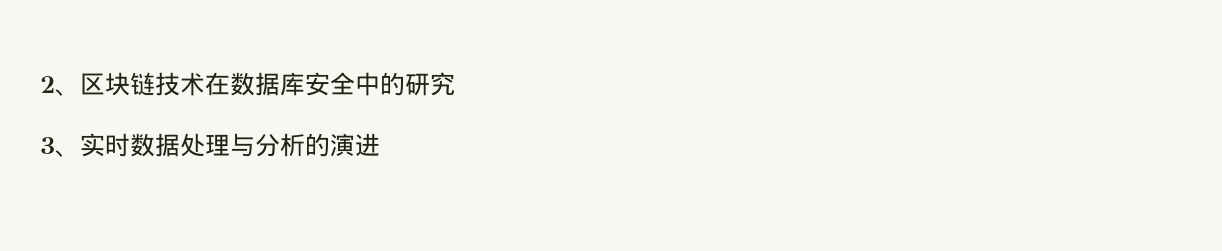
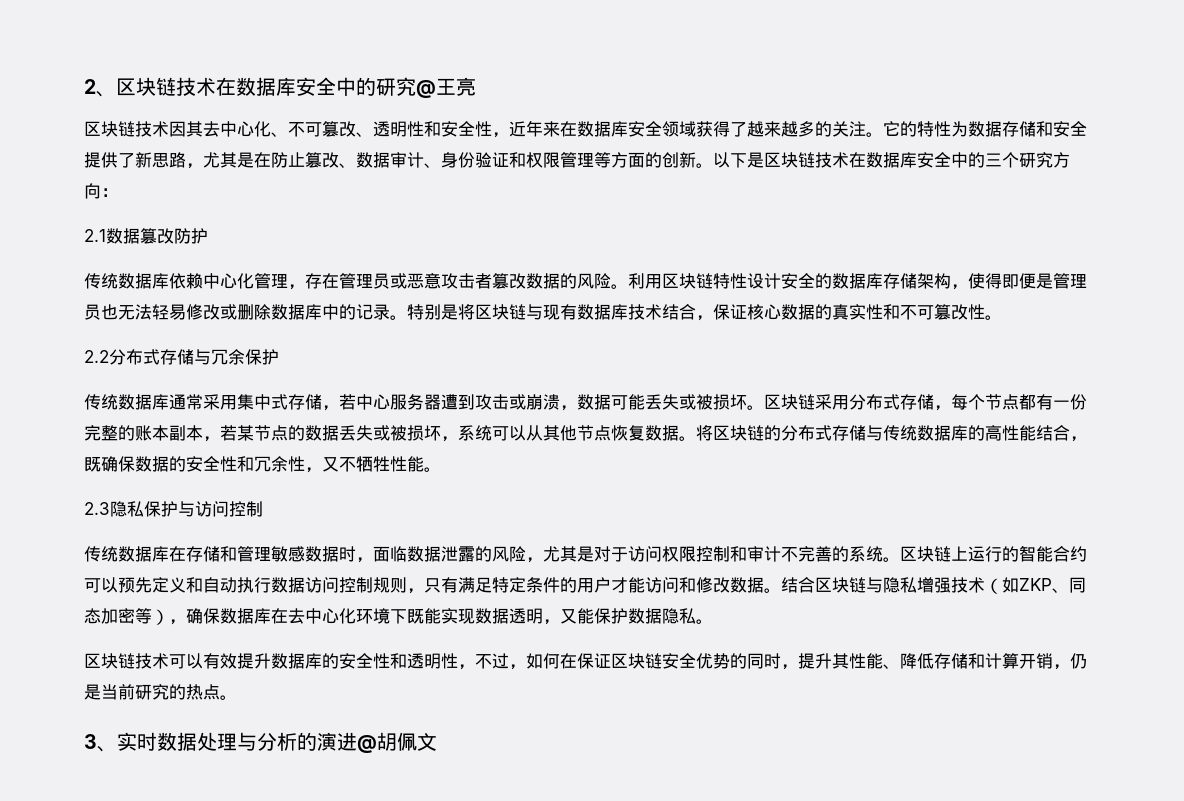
(455, 84) none -> [416,77,476,98] [84,120,1087,138] [84,152,1070,169] [84,183,118,199] [84,228,208,244] [84,273,1087,290] [84,304,1002,321] [84,349,279,365] [84,394,1087,411] [84,425,1087,442] [84,456,441,473] [84,501,263,517] [84,545,1087,563] [84,577,1086,594] [84,608,713,625] [84,653,1087,670] [84,684,237,700] @王亮 // 区块链技术因其去中心化、不可篡改、透明性和安全性，近年来在数据库安全领域获得了越来越多的关注。它的特性为数据存储和安全提供了新思路，尤其是在防止篡改、数据审计、身份验证和权限管理等方面的创新。以下是区块链技术在数据库安全中的三个研究方向： // 2.1数据篡改防护 // 传统数据库依赖中心化管理，存在管理员或恶意攻击者篡改数据的风险。利用区块链特性设计安全的数据库存储架构，使得即便是管理员也无法轻易修改或删除数据库中的记录。特别是将区块链与现有数据库技术结合，保证核心数据的真实性和不可篡改性。 // 2.2分布式存储与冗余保护 // 传统数据库通常采用集中式存储，若中心服务器遭到攻击或崩溃，数据可能丢失或被损坏。区块链采用分布式存储，每个节点都有一份完整的账本副本，若某节点的数据丢失或被损坏，系统可以从其他节点恢复数据。将区块链的分布式存储与传统数据库的高性能结合，既确保数据的安全性和冗余性，又不牺牲性能。 // 2.3隐私保护与访问控制 // 传统数据库在存储和管理敏感数据时，面临数据泄露的风险，尤其是对于访问权限控制和审计不完善的系统。区块链上运行的智能合约可以预先定义和自动执行数据访问控制规则，只有满足特定条件的用户才能访问和修改数据。结合区块链与隐私增强技术（如ZKP、同态加密等），确保数据库在去中心化环境下既能实现数据透明，又能保护数据隐私。 // 区块链技术可以有效提升数据库的安全性和透明性，不过，如何在保证区块链安全优势的同时，提升其性能、降低存储和计算开销，仍是当前研究的热点。
(380, 145) none -> [357,732,437,753] @胡佩文

